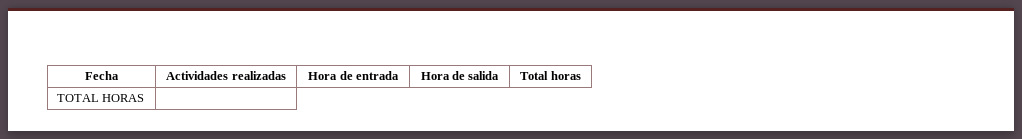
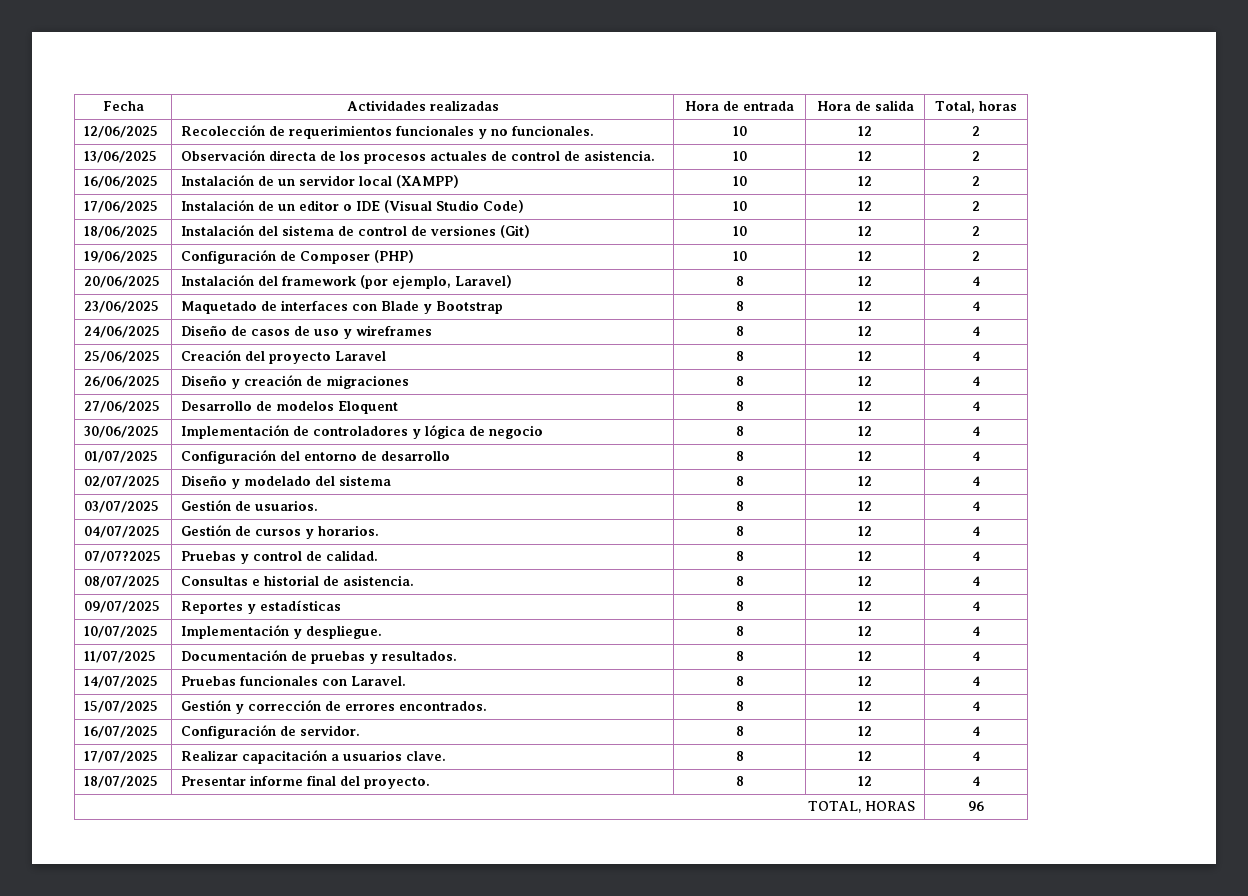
[520,71,549,80] Total -> [935,101,976,113] Total,
[56,94,99,102] TOTAL -> [83,126,158,138] [180,125,594,139] [732,126,747,136] [858,126,872,136] [972,126,980,136] [83,151,157,163] [180,150,655,164] [732,151,747,161] [858,151,872,161] [972,151,980,161] [83,176,158,188] [180,175,459,188] [732,176,747,186] [858,176,872,186] [972,176,980,186] [83,201,158,213] [180,200,524,213] [732,201,747,211] [858,201,872,211] [972,201,980,211] [83,226,158,238] [180,225,530,238] [732,226,747,236] [858,226,872,236] [972,226,980,236] [83,251,158,263] [180,250,414,264] [732,251,747,261] [858,251,872,261] [972,251,980,261] [83,276,160,288] [180,275,512,289] [735,276,744,286] [858,276,872,286] [972,276,980,286] [83,301,159,313] [180,300,503,314] [735,301,744,311] [858,301,872,311] [972,301,980,311] [83,326,160,338] [180,325,432,339] [735,326,744,336] [858,326,872,336] [972,326,980,336] [83,351,160,363] [180,350,386,364] [735,351,744,361] [858,351,872,361] [972,351,980,361] [83,376,160,388] [180,375,409,389] [735,376,744,386] [858,376,872,386] [972,376,980,386] [83,401,160,413] [180,401,398,414] [735,401,744,411] [858,401,872,411] [972,401,980,411] [83,426,159,438] [180,425,543,439] [735,426,744,436] [858,426,872,436] [972,426,980,436] [83,451,158,463] [180,450,450,464] [735,451,744,461] [858,451,872,461] [972,451,980,461] [83,476,160,488] [180,475,391,489] [735,476,744,486] [858,476,872,486] [972,476,980,486] [83,501,159,513] [180,500,318,511] [735,501,744,511] [858,501,872,511] [972,501,980,511] [83,526,160,538] [180,525,379,539] [735,526,744,536] [858,526,872,536] [972,526,980,536] [83,551,161,563] [180,550,378,564] [735,551,744,561] [858,551,872,561] [972,551,980,561] [83,576,160,588] [180,575,414,586] [735,576,744,586] [858,576,872,586] [972,576,980,586] [83,601,160,613] [180,600,341,614] [735,601,744,611] [858,601,872,611] [972,601,980,611] [83,626,158,638] [180,625,382,639] [735,626,744,636] [858,626,872,636] [972,626,980,636] [83,651,156,663] [180,650,457,664] [735,651,744,661] [858,651,872,661] [972,651,980,661] [83,676,158,688] [180,675,406,686] [735,676,744,686] [858,676,872,686] [972,676,980,686] [83,701,158,713] [180,700,487,714] [735,701,744,711] [858,701,872,711] [972,701,980,711] [83,726,158,738] [180,725,360,739] [735,726,744,736] [858,726,872,736] [972,726,980,736] [83,751,158,763] [180,750,446,764] [735,751,744,761] [858,751,872,761] [972,751,980,761] [83,776,158,788] [180,775,430,789] [735,776,744,786] [858,776,872,786] [972,776,980,786] [808,801,862,813] 12/06/2025 | Recolección de requerimientos funcionales y no funcionales. | 10 | 12 | 2 // 13/06/2025 | Observación directa de los procesos actuales de control de asistencia. | 10 | 12 | 2 // 16/06/2025 | Instalación de un servidor local (XAMPP) | 10 | 12 | 2 // 17/06/2025 | Instalación de un editor o IDE (Visual Studio Code) | 10 | 12 | 2 // 18/06/2025 | Instalación del sistema de control de versiones (Git) | 10 | 12 | 2 // 19/06/2025 | Configuración de Composer (PHP) | 10 | 12 | 2 // 20/06/2025 | Instalación del framework (por ejemplo, Laravel) | 8 | 12 | 4 // 23/06/2025 | Maquetado de interfaces con Blade y Bootstrap | 8 | 12 | 4 // 24/06/2025 | Diseño de casos de uso y wireframes | 8 | 12 | 4 // 25/06/2025 | Creación del proyecto Laravel | 8 | 12 | 4 // 26/06/2025 | Diseño y creación de migraciones | 8 | 12 | 4 // 27/06/2025 | Desarrollo de modelos Eloquent | 8 | 12 | 4 // 30/06/2025 | Implementación de controladores y lógica de negocio | 8 | 12 | 4 // 01/07/2025 | Configuración del entorno de desarrollo | 8 | 12 | 4 // 02/07/2025 | Diseño y modelado del sistema | 8 | 12 | 4 // 03/07/2025 | Gestión de usuarios. | 8 | 12 | 4 // 04/07/2025 | Gestión de cursos y horarios. | 8 | 12 | 4 // 07/07?2025 | Pruebas y control de calidad. | 8 | 12 | 4 // 08/07/2025 | Consultas e historial de asistencia. | 8 | 12 | 4 // 09/07/2025 | Reportes y estadísticas | 8 | 12 | 4 // 10/07/2025 | Implementación y despliegue. | 8 | 12 | 4 // 11/07/2025 | Documentación de pruebas y resultados. | 8 | 12 | 4 // 14/07/2025 | Pruebas funcionales con Laravel. | 8 | 12 | 4 // 15/07/2025 | Gestión y corrección de errores encontrados. | 8 | 12 | 4 // 16/07/2025 | Configuración de servidor. | 8 | 12 | 4 // 17/07/2025 | Realizar capacitación a usuarios clave. | 8 | 12 | 4 // 18/07/2025 | Presentar informe final del proyecto. | 8 | 12 | 4 // TOTAL,
(145, 98) none -> [968,801,984,811] 96

